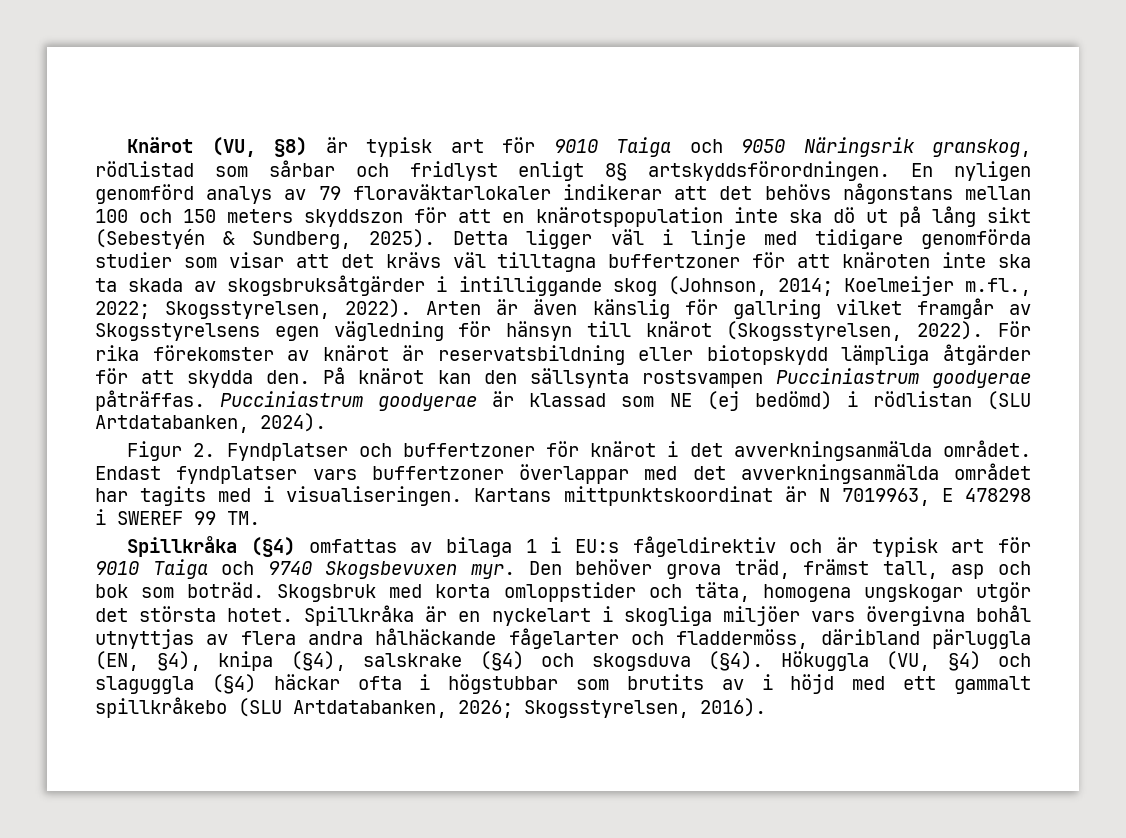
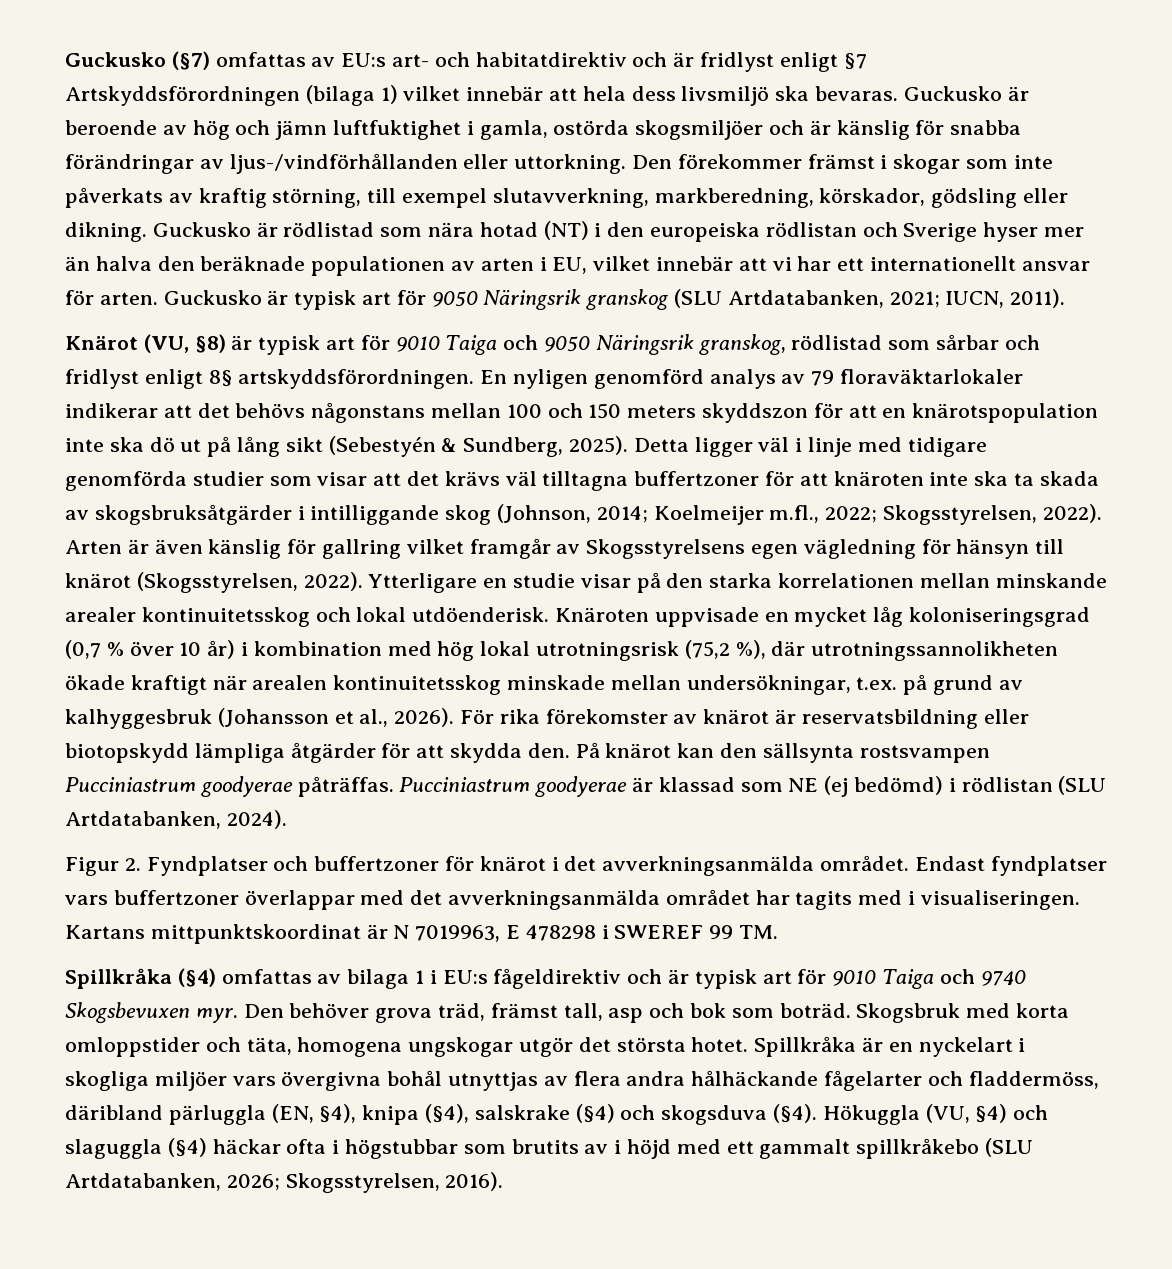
(127, 145) none -> [65,51,867,72] [65,85,1029,106] [65,120,1022,140] [65,153,1053,174] [65,187,1069,208] [65,221,1085,242] [65,256,1090,276] [65,289,1066,310] Guckusko (§7) omfattas av EU:s art- och habitatdirektiv och är fridlyst enligt §7 Artskyddsförordningen (bilaga 1) vilket innebär att hela dess livsmiljö ska bevaras. Guckusko är beroende av hög och jämn luftfuktighet i gamla, ostörda skogsmiljöer och är känslig för snabba förändringar av ljus-/vindförhållanden eller uttorkning. Den förekommer främst i skogar som inte påverkats av kraftig störning, till exempel slutavverkning, markberedning, körskador, gödsling eller dikning. Guckusko är rödlistad som nära hotad (NT) i den europeiska rödlistan och Sverige hyser mer än halva den beräknade populationen av arten i EU, vilket innebär att vi har ett internationellt ansvar för arten. Guckusko är typisk art för 9050 Näringsrik granskog (SLU Artdatabanken, 2021; IUCN, 2011). //
(984, 330) none -> [368,572,1107,593] [65,606,1091,627] [65,640,1059,661] [65,674,1023,695] [65,708,455,729] Ytterligare en studie visar på den starka korrelationen mellan minskande arealer kontinuitetsskog och lokal utdöenderisk. Knäroten uppvisade en mycket låg koloniseringsgrad (0,7 % över 10 år) i kombination med hög lokal utrotningsrisk (75,2 %), där utrotningssannolikheten ökade kraftigt när arealen kontinuitetsskog minskade mellan undersökningar, t.ex. på grund av kalhyggesbruk (Johansson et al., 2026).

